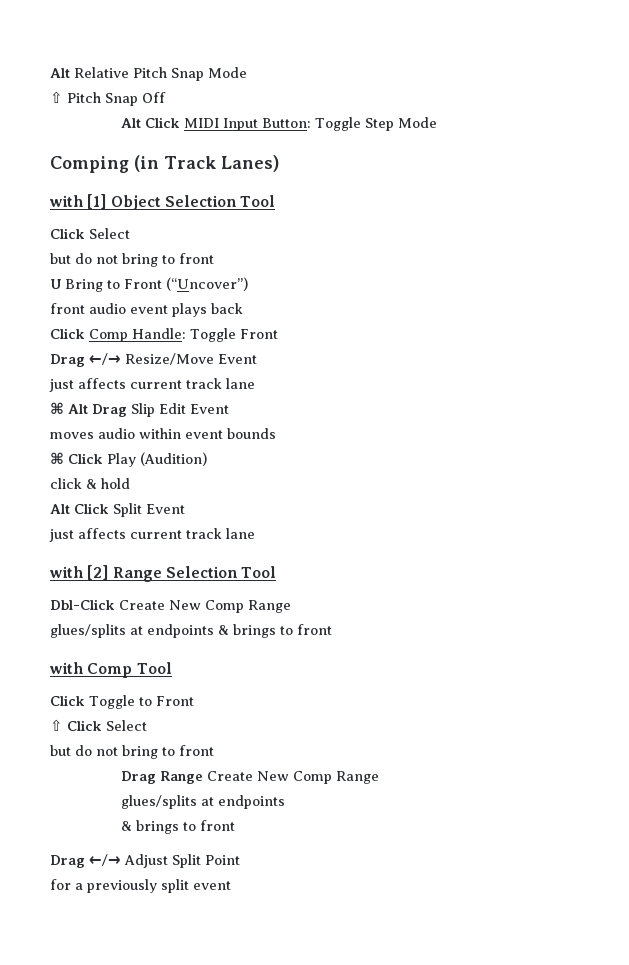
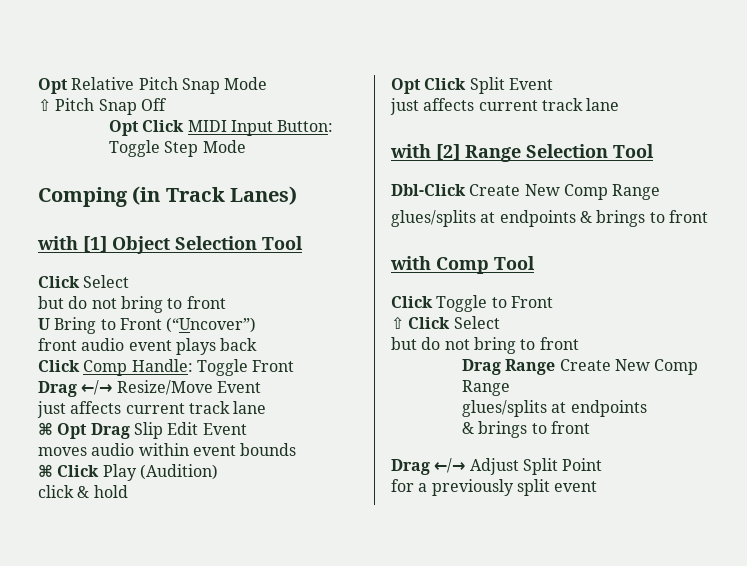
[50,68,70,78] Alt -> [38,78,68,94] Opt
[120,118,141,128] Alt -> [108,120,139,136] Opt
[68,404,88,414] Alt -> [57,423,88,439] Opt
[50,504,70,514] Alt -> [391,78,421,94] Opt

